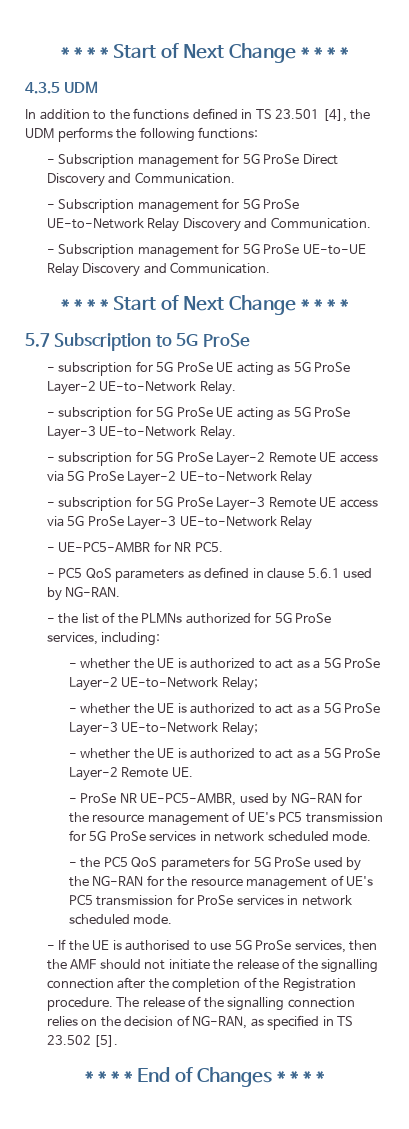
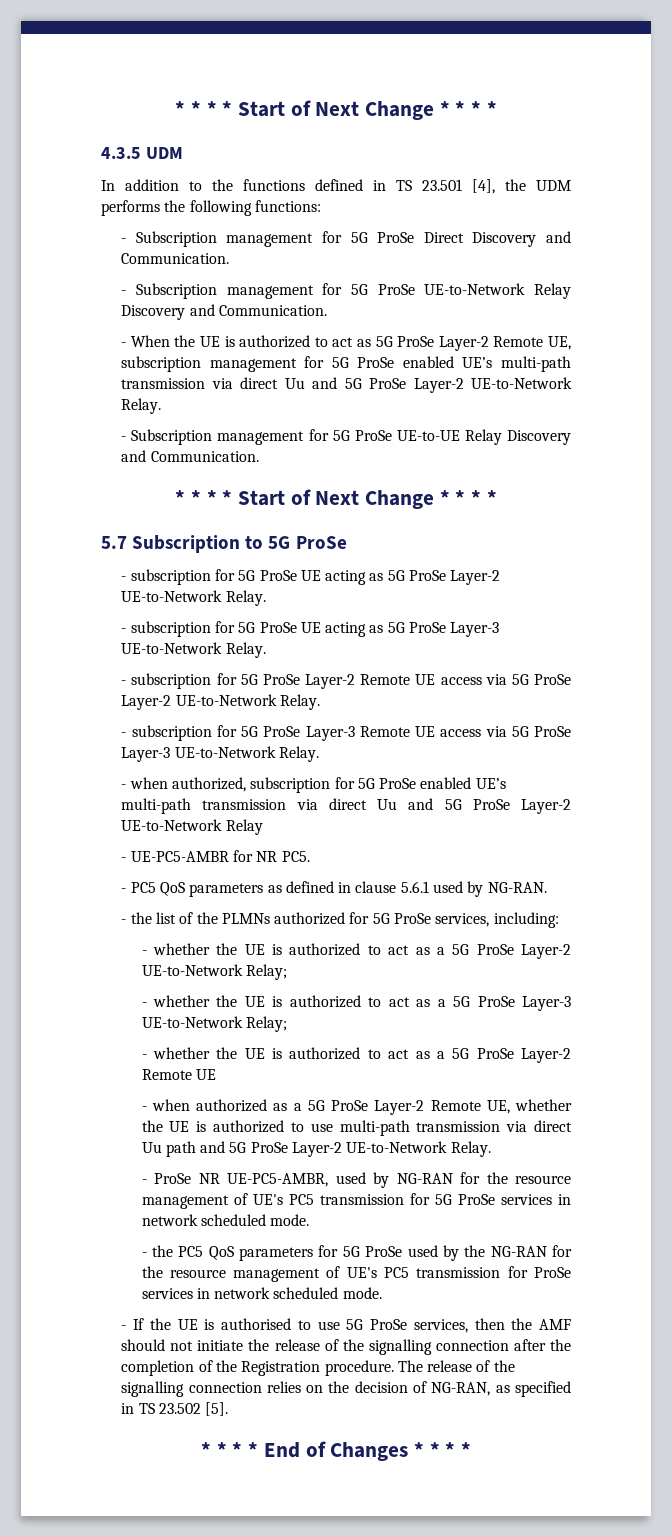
(371, 223) none -> [121,335,572,351] [121,356,571,372] [121,377,572,393] [121,398,162,414] // - When the UE is authorized to act as 5G ProSe Layer-2 Remote UE, subscription management for 5G ProSe enabled UE’s multi-path transmission via direct Uu and 5G ProSe Layer-2 UE-to-Network Relay.
[280,471,313,485] Relay -> [279,694,320,710] Relay.
(277, 521) none -> [278,746,319,762] [121,777,506,793] [121,798,571,814] [121,819,223,831] Relay. // - when authorized, subscription for 5G ProSe enabled UE’s multi-path transmission via direct Uu and 5G ProSe Layer-2 UE-to-Network
[171,767,193,777] UE. -> [195,1069,216,1080] [141,1099,572,1115] [141,1120,572,1136] [141,1141,491,1157] UE // - when authorized as a 5G ProSe Layer-2 Remote UE, whether the UE is authorized to use multi-path transmission via direct Uu path and 5G ProSe Layer-2 UE-to-Network Relay.

